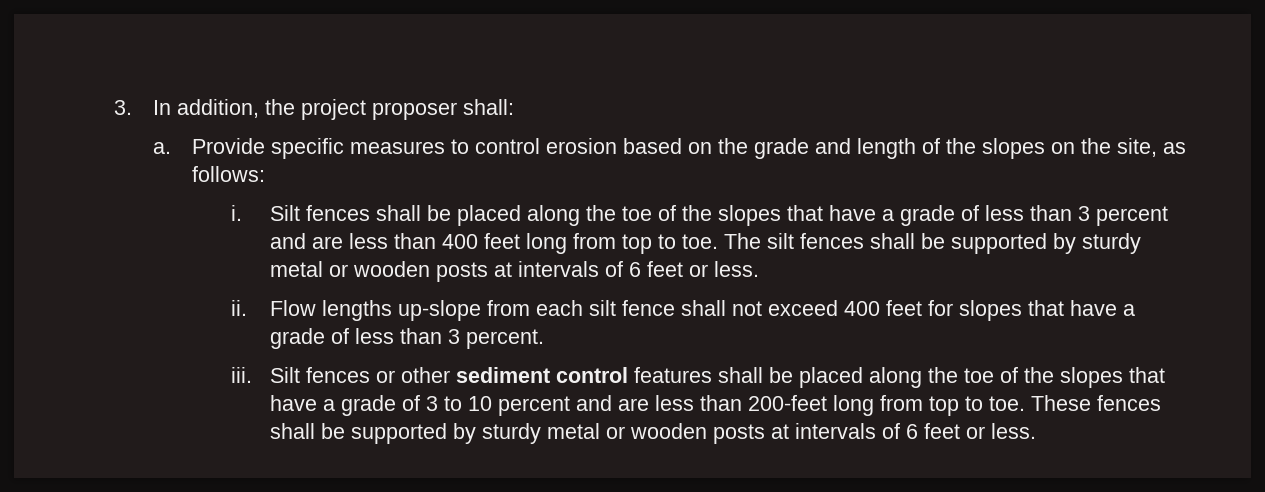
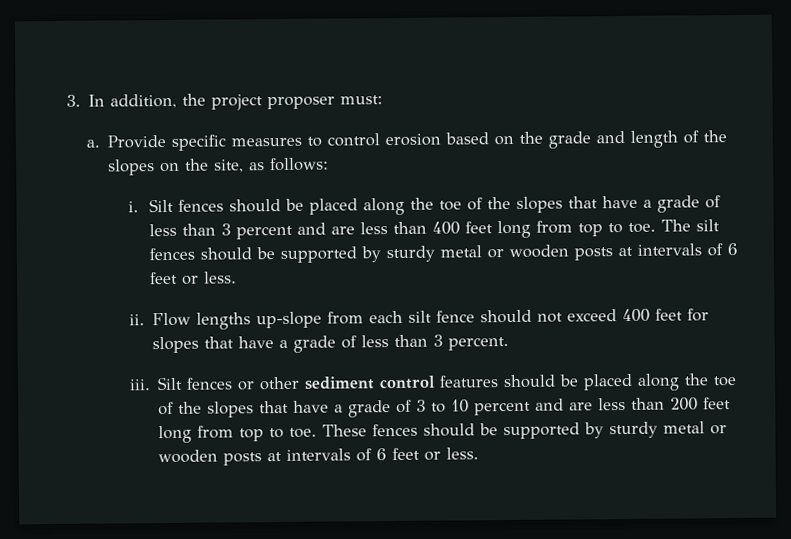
[463,99,515,115] shall: -> [339,95,383,105] must:
[376,205,422,221] shall -> [228,199,281,213] should
[870,233,916,249] shall -> [199,247,252,261] should
[681,300,727,316] shall -> [480,309,533,324] should
[718,367,764,383] shall -> [503,374,557,389] should
[748,395,828,411] 200-feet -> [670,397,732,411] 200 feet
[270,423,316,439] shall -> [423,423,476,437] should

